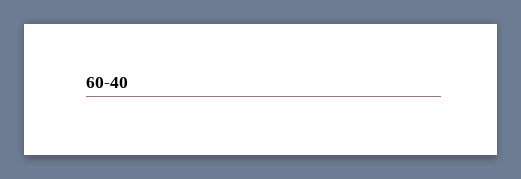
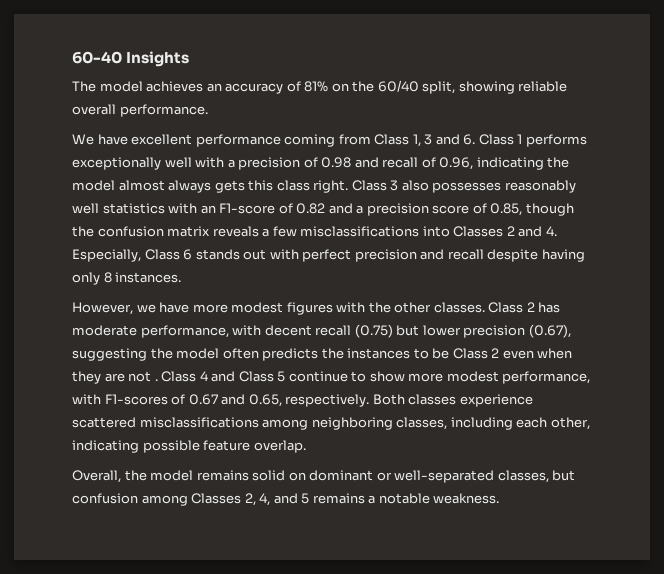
(128, 82) none -> [126,51,190,67] [72,80,568,94] [72,104,208,117] [72,134,587,147] [72,157,570,170] [72,180,576,193] [72,203,574,216] [72,226,557,237] [72,249,585,262] [72,272,182,285] [72,302,561,315] [72,324,571,338] [72,348,573,361] [72,371,591,384] [72,394,533,407] [72,417,590,430] [72,440,306,453] [72,470,576,483] [72,493,500,506] Insights // The model achieves an accuracy of 81% on the 60/40 split, showing reliable overall performance. // We have excellent performance coming from Class 1, 3 and 6. Class 1 performs exceptionally well with a precision of 0.98 and recall of 0.96, indicating the model almost always gets this class right. Class 3 also possesses reasonably well statistics with an F1-score of 0.82 and a precision score of 0.85, though the confusion matrix reveals a few misclassifications into Classes 2 and 4. Especially, Class 6 stands out with perfect precision and recall despite having only 8 instances. // However, we have more modest figures with the other classes. Class 2 has moderate performance, with decent recall (0.75) but lower precision (0.67), suggesting the model often predicts the instances to be Class 2 even when they are not . Class 4 and Class 5 continue to show more modest performance, with F1-scores of 0.67 and 0.65, respectively. Both classes experience scattered misclassifications among neighboring classes, including each other, indicating possible feature overlap. // Overall, the model remains solid on dominant or well-separated classes, but confusion among Classes 2, 4, and 5 remains a notable weakness.

